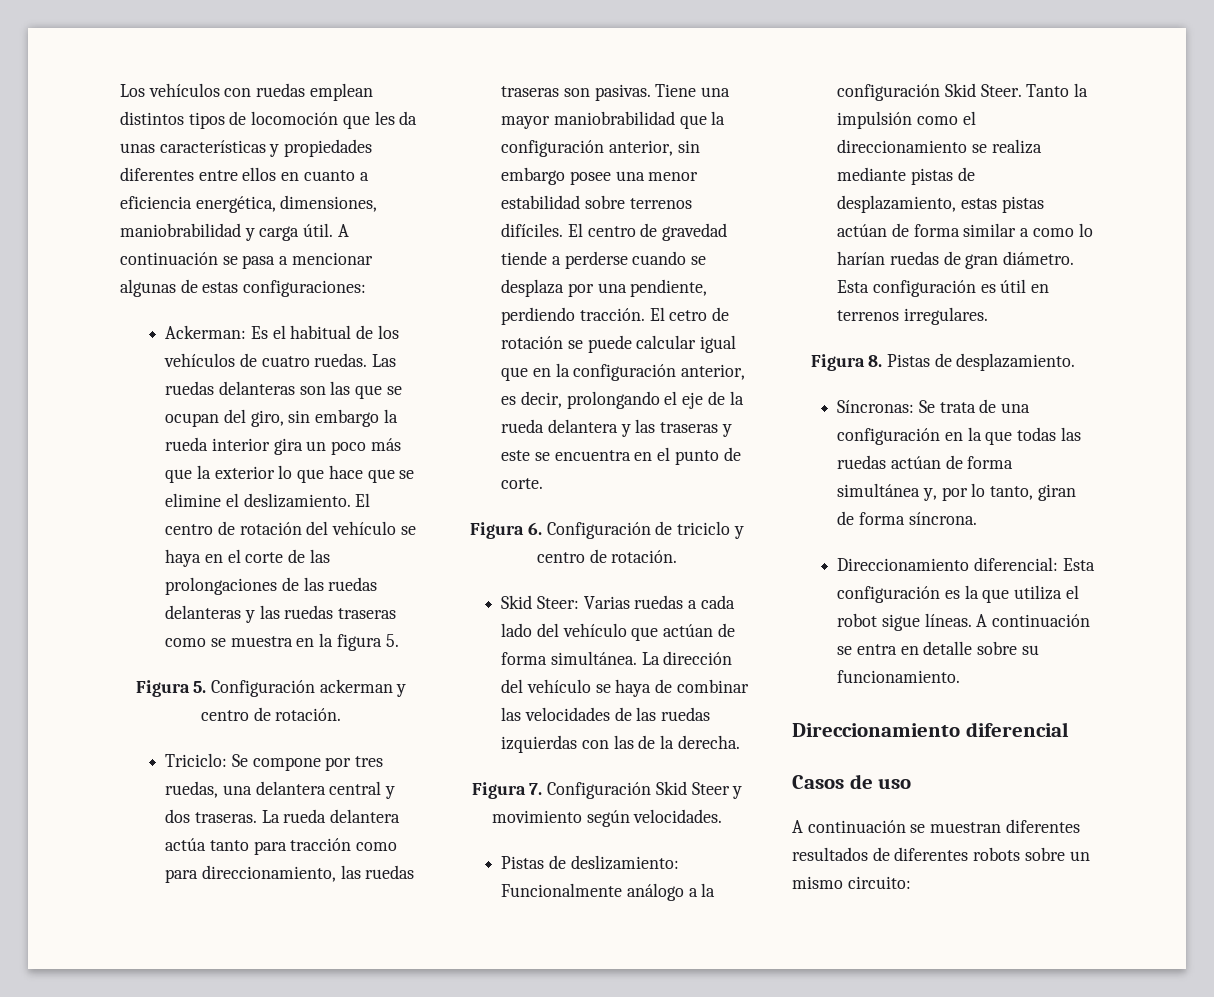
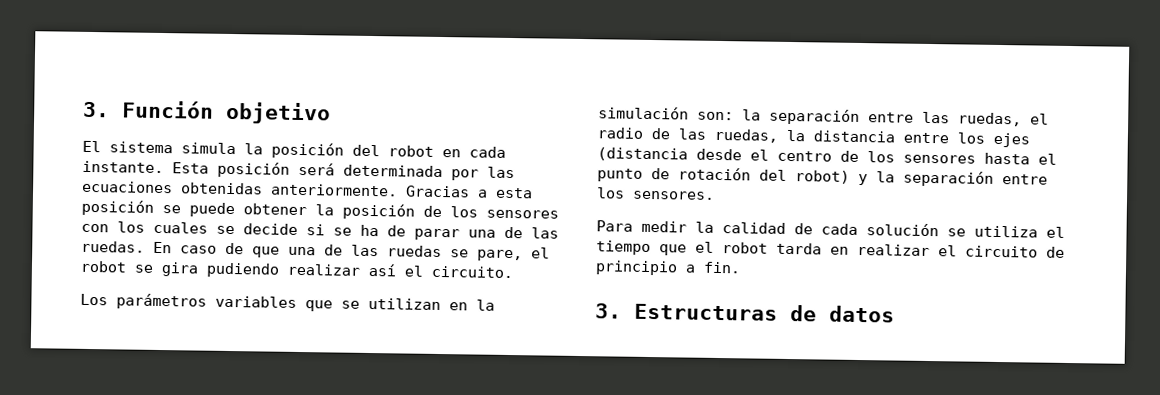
[120,83,373,101] [120,111,418,129] [120,139,373,157] [120,167,369,181] [120,195,378,213] [120,223,349,241] [120,252,373,269] [120,279,367,297] [165,325,399,339] [164,353,397,367] [165,381,402,399] [165,409,398,427] [165,437,401,455] [165,465,415,483] [165,493,371,508] [165,521,416,535] [165,549,330,567] [165,577,378,595] [165,605,397,623] [165,633,399,651] [135,679,407,697] [200,707,342,721] [165,753,384,771] [165,781,396,799] [165,809,401,823] [165,838,398,855] [165,865,415,883] [501,84,731,101] [501,111,726,129] [501,140,700,157] [501,167,699,185] [501,195,692,209] [501,223,728,241] [501,251,707,269] [501,279,708,297] [501,307,730,325] [501,335,737,353] [501,363,746,381] [501,391,744,409] [501,419,732,437] [501,447,741,465] [501,478,544,489] [470,521,744,539] [536,549,678,563] [501,595,735,609] [501,623,735,641] [501,651,733,665] [501,679,749,697] [501,707,711,721] [501,735,740,753] [471,781,743,799] [491,809,723,827] [501,855,679,870] [501,883,716,901] [837,83,1089,101] [837,111,976,129] [837,139,1042,154] [837,167,975,185] [837,195,1044,213] [837,223,1093,237] [837,251,1075,269] [837,279,1050,297] [837,307,989,325] [810,353,1076,371] [837,399,1031,413] [837,427,1081,445] [837,455,1014,469] [837,483,1076,501] [837,511,977,525] [837,557,1095,571] [837,585,1079,603] [837,613,1091,631] [837,641,1039,655] [837,670,961,683] [792,722,1069,737] [792,774,912,789] [792,819,1080,833] [792,847,1090,861] [792,876,911,889] Los vehículos con ruedas emplean distintos tipos de locomoción que les da unas características y propiedades diferentes entre ellos en cuanto a eficiencia energética, dimensiones, maniobrabilidad y carga útil. A continuación se pasa a mencionar algunas de estas configuraciones: // Ackerman: Es el habitual de los vehículos de cuatro ruedas. Las ruedas delanteras son las que se ocupan del giro, sin embargo la rueda interior gira un poco más que la exterior lo que hace que se elimine el deslizamiento. El centro de rotación del vehículo se haya en el corte de las prolongaciones de las ruedas delanteras y las ruedas traseras como se muestra en la figura 5. // Figura 5. Configuración ackerman y centro de rotación. // Triciclo: Se compone por tres ruedas, una delantera central y dos traseras. La rueda delantera actúa tanto para tracción como para direccionamiento, las ruedas traseras son pasivas. Tiene una mayor maniobrabilidad que la configuración anterior, sin embargo posee una menor estabilidad sobre terrenos difíciles. El centro de gravedad tiende a perderse cuando se desplaza por una pendiente, perdiendo tracción. El cetro de rotación se puede calcular igual que en la configuración anterior, es decir, prolongando el eje de la rueda delantera y las traseras y este se encuentra en el punto de corte. // Figura 6. Configuración de triciclo y centro de rotación. // Skid Steer: Varias ruedas a cada lado del vehículo que actúan de forma simultánea. La dirección del vehículo se haya de combinar las velocidades de las ruedas izquierdas con las de la derecha. // Figura 7. Configuración Skid Steer y movimiento según velocidades. // Pistas de deslizamiento: Funcionalmente análogo a la configuración Skid Steer. Tanto la impulsión como el direccionamiento se realiza mediante pistas de desplazamiento, estas pistas actúan de forma similar a como lo harían ruedas de gran diámetro. Esta configuración es útil en terrenos irregulares. // Figura 8. Pistas de desplazamiento. // Síncronas: Se trata de una configuración en la que todas las ruedas actúan de forma simultánea y, por lo tanto, giran de forma síncrona. // Direccionamiento diferencial: Esta configuración es la que utiliza el robot sigue líneas. A continuación se entra en detalle sobre su funcionamiento. // Direccionamiento diferencial // Casos de uso // A continuación se muestran diferentes resultados de diferentes robots sobre un mismo circuito: -> [83,100,331,125] [82,140,506,159] [82,160,515,181] [82,180,533,199] [81,199,559,220] [81,221,559,241] [81,240,550,262] [80,260,513,279] [80,293,495,312] [598,106,1049,127] [597,127,1030,148] [597,147,1057,165] [597,167,1048,187] [596,187,715,200] [596,220,1065,238] [596,240,1065,258] [595,260,741,276] [595,303,895,323] 3. Función objetivo // El sistema simula la posición del robot en cada instante. Esta posición será determinada por las ecuaciones obtenidas anteriormente. Gracias a esta posición se puede obtener la posición de los sensores con los cuales se decide si se ha de parar una de las ruedas. En caso de que una de las ruedas se pare, el robot se gira pudiendo realizar así el circuito. // Los parámetros variables que se utilizan en la simulación son: la separación entre las ruedas, el radio de las ruedas, la distancia entre los ejes (distancia desde el centro de los sensores hasta el punto de rotación del robot) y la separación entre los sensores. // Para medir la calidad de cada solución se utiliza el tiempo que el robot tarda en realizar el circuito de principio a fin. // 3. Estructuras de datos

